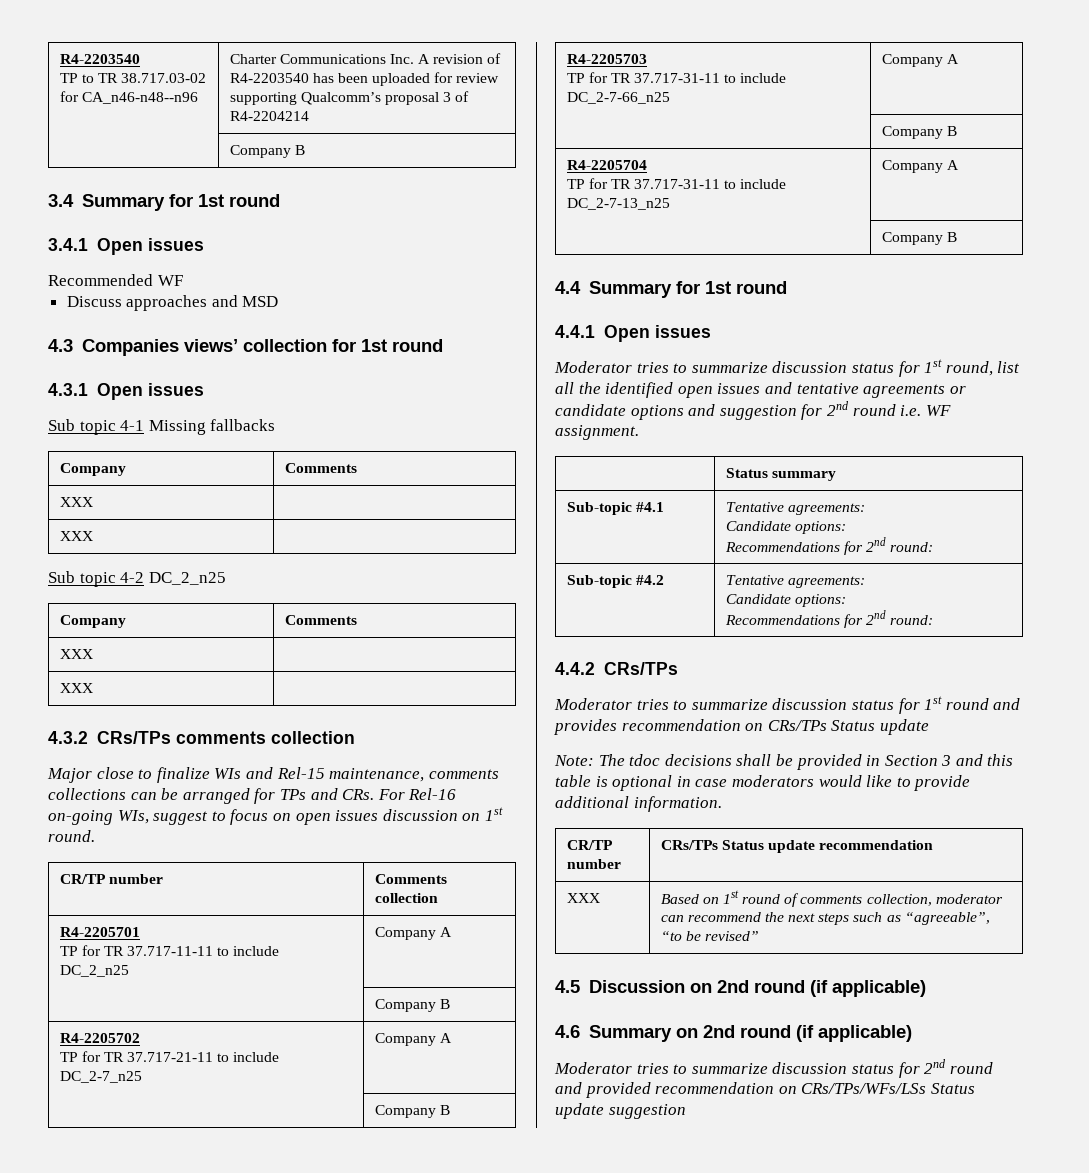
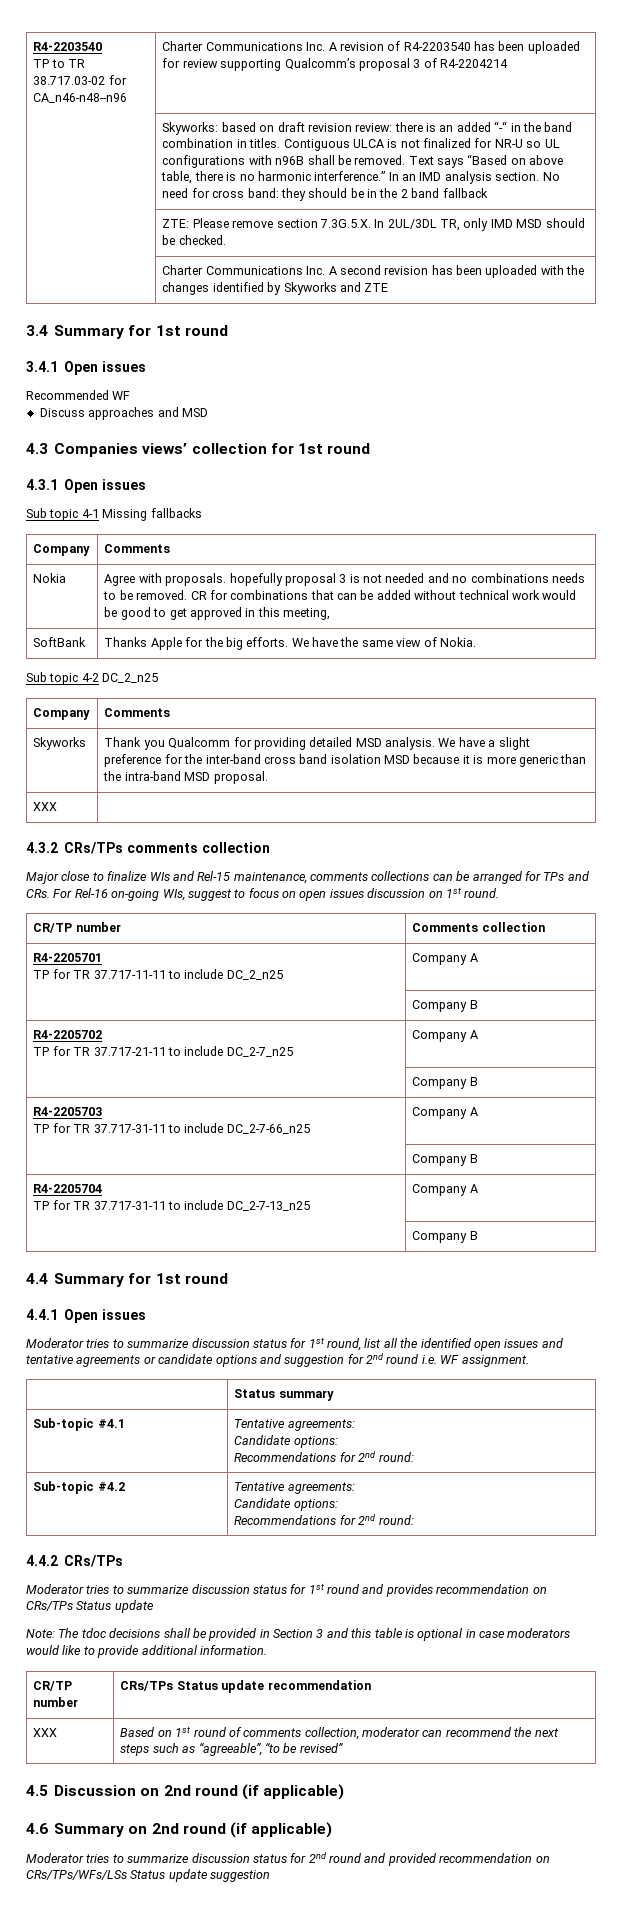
[229,145,305,158] Company B -> [162,121,573,135] [162,138,560,151] [162,154,564,168] [161,171,560,184] [162,188,488,201] [162,218,585,231] [162,235,226,245] [162,265,585,278] [162,282,389,295] Skyworks: based on draft revision review: there is an added “-“ in the band combination in titles. Contiguous ULCA is not finalized for NR-U so UL configurations with n96B shall be removed. Text says “Based on above table, there is no harmonic interference.” In an IMD analysis section. No need for cross band: they should be in the 2 band fallback // | ZTE: Please remove section 7.3G.5.X. In 2UL/3DL TR, only IMD MSD should be checked. // | Charter Communications Inc. A second revision has been uploaded with the changes identified by Skyworks and ZTE
[59,497,93,507] [59,531,93,541] XXX | // XXX | -> [33,573,67,583] [104,573,585,586] [103,590,577,600] [104,607,331,620] [33,637,87,647] [104,637,476,650] Nokia | Agree with proposals. hopefully proposal 3 is not needed and no combinations needs to be removed. CR for combinations that can be added without technical work would be good to get approved in this meeting, // SoftBank | Thanks Apple for the big efforts. We have the same view of Nokia.
[59,649,93,659] XXX | -> [33,737,87,750] [104,737,530,750] [104,754,587,767] [103,771,268,784] Skyworks | Thank you Qualcomm for providing detailed MSD analysis. We have a slight preference for the inter-band cross band isolation MSD because it is more generic than the intra-band MSD proposal.

